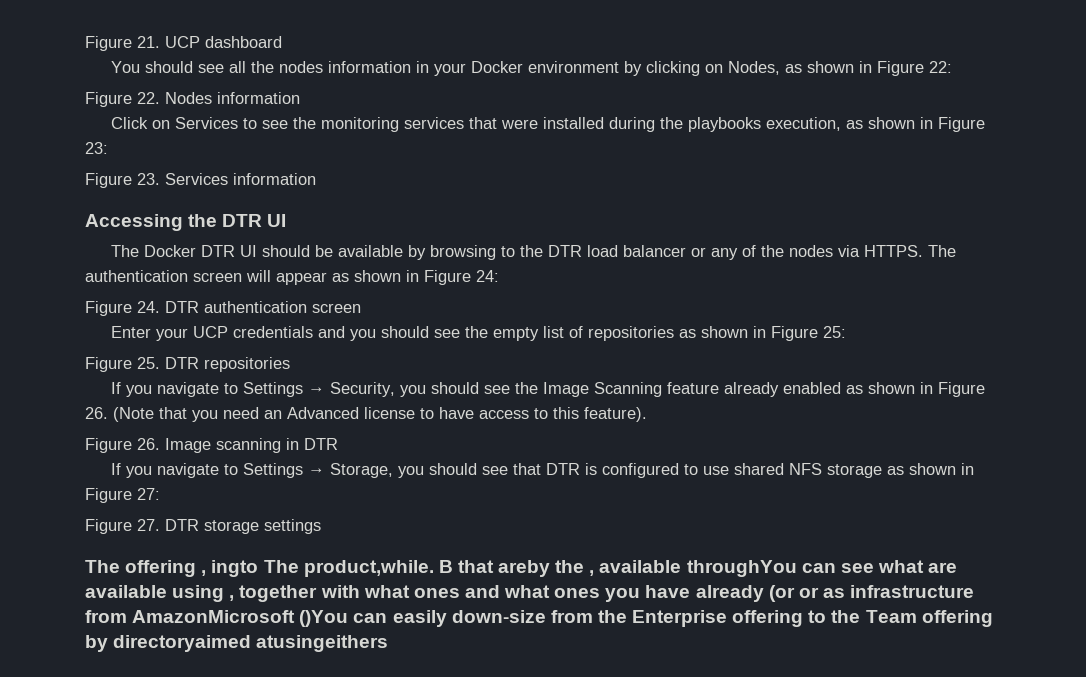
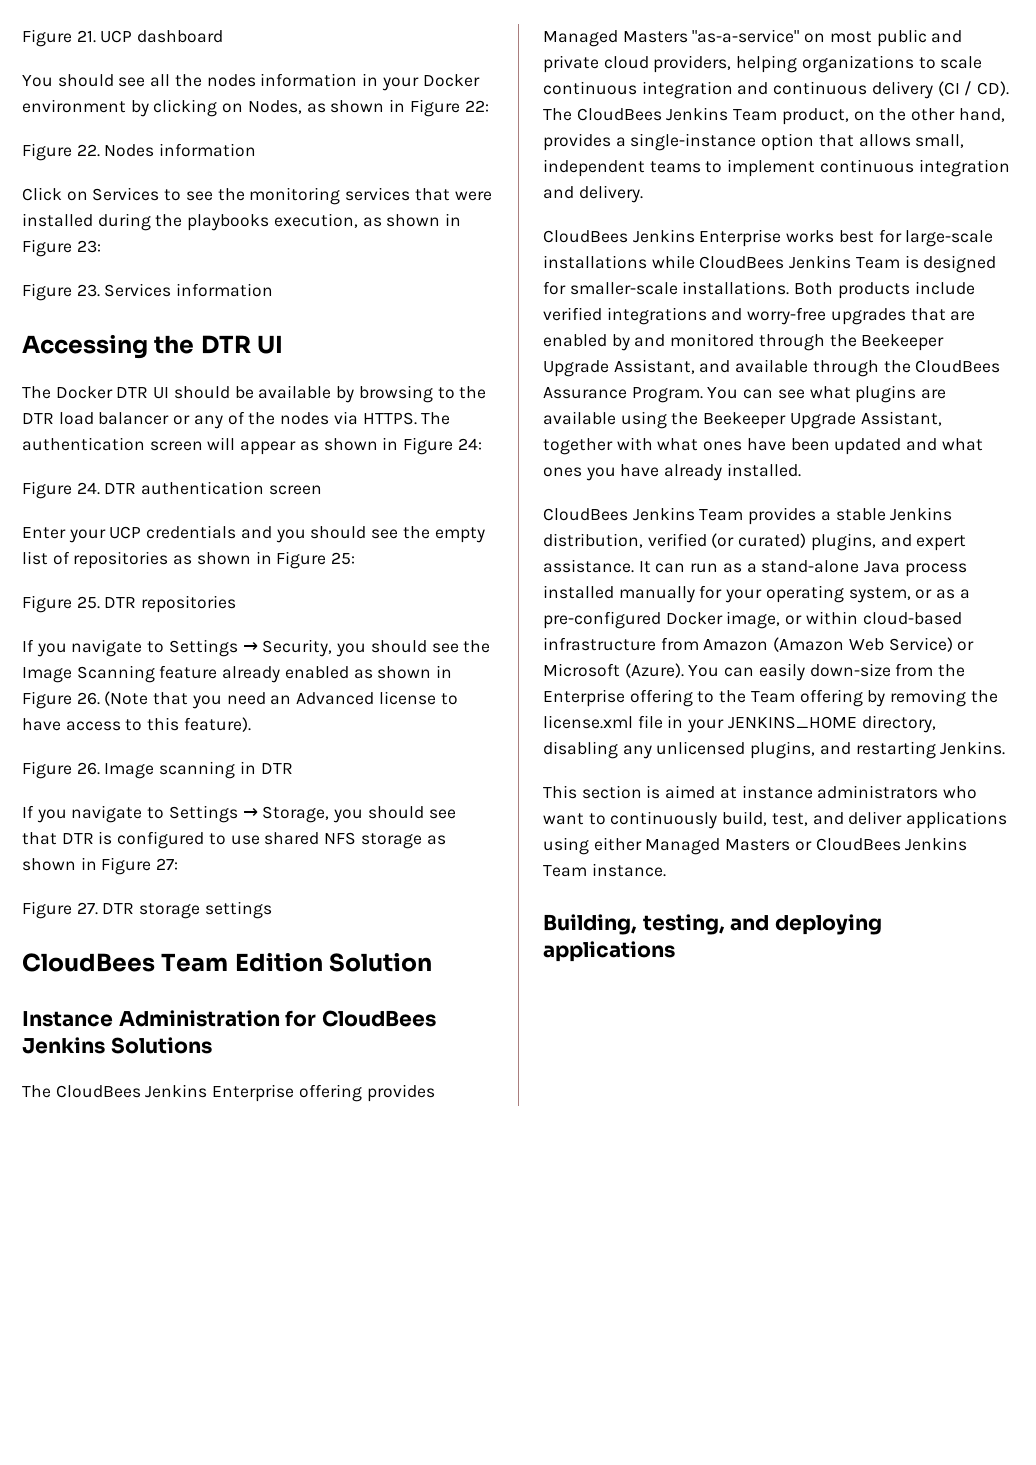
[85,560,797,577] The offering , ingto The product,while. B that areby the , available throughYou -> [22,952,433,972] [22,1010,436,1027] [22,1037,212,1054] [22,1084,435,1102] [543,29,963,47] [543,55,983,73] [543,81,1010,99] [543,107,1005,125] [543,133,965,151] [543,159,1010,177] [543,185,643,203] [543,229,994,247] [543,255,997,273] [543,281,975,299] [543,307,976,325] [543,333,945,351] [543,359,1001,377] [543,387,739,403] CloudBees Team Edition Solution // Instance Administration for CloudBees Jenkins Solutions // The CloudBees Jenkins Enterprise offering provides Managed Masters "as-a-service" on most public and private cloud providers, helping organizations to scale continuous integration and continuous delivery (CI / CD). The CloudBees Jenkins Team product, on the other hand, provides a single-instance option that allows small, independent teams to implement continuous integration and delivery. // CloudBees Jenkins Enterprise works best for large-scale installations while CloudBees Jenkins Team is designed for smaller-scale installations. Both products include verified integrations and worry-free upgrades that are enabled by and monitored through the Beekeeper Upgrade Assistant, and available through the CloudBees Assurance Program. You
(924, 566) none -> [855,385,917,403] plugins
[229,595,235,601] , -> [671,411,942,429] the Beekeeper Upgrade Assistant,
(460, 593) none -> [746,438,902,455] have been updated
[768,585,975,602] [85,610,349,627] (or or as infrastructure from AmazonMicrosoft ()You -> [726,463,801,477] [543,507,953,525] [543,533,967,551] [543,559,967,577] [543,585,970,603] [543,611,962,629] [543,637,975,652] [543,663,720,678] installed. // CloudBees Jenkins Team provides a stable Jenkins distribution, verified (or curated) plugins, and expert assistance. It can run as a stand-alone Java process installed manually for your operating system, or as a pre-configured Docker image, or within cloud-based infrastructure from Amazon (Amazon Web Service) or Microsoft (Azure). You
[113,635,389,652] directoryaimed atusingeithers -> [890,689,998,707] [543,715,936,733] [543,741,1006,759] [543,785,978,799] [543,811,1008,829] [543,837,968,855] [543,863,666,877] [543,914,882,935] [543,941,675,962] removing the license.xml file in your JENKINS_HOME directory, disabling any unlicensed plugins, and restarting Jenkins. // This section is aimed at instance administrators who want to continuously build, test, and deliver applications using either Managed Masters or CloudBees Jenkins Team instance. // Building, testing, and deploying applications

